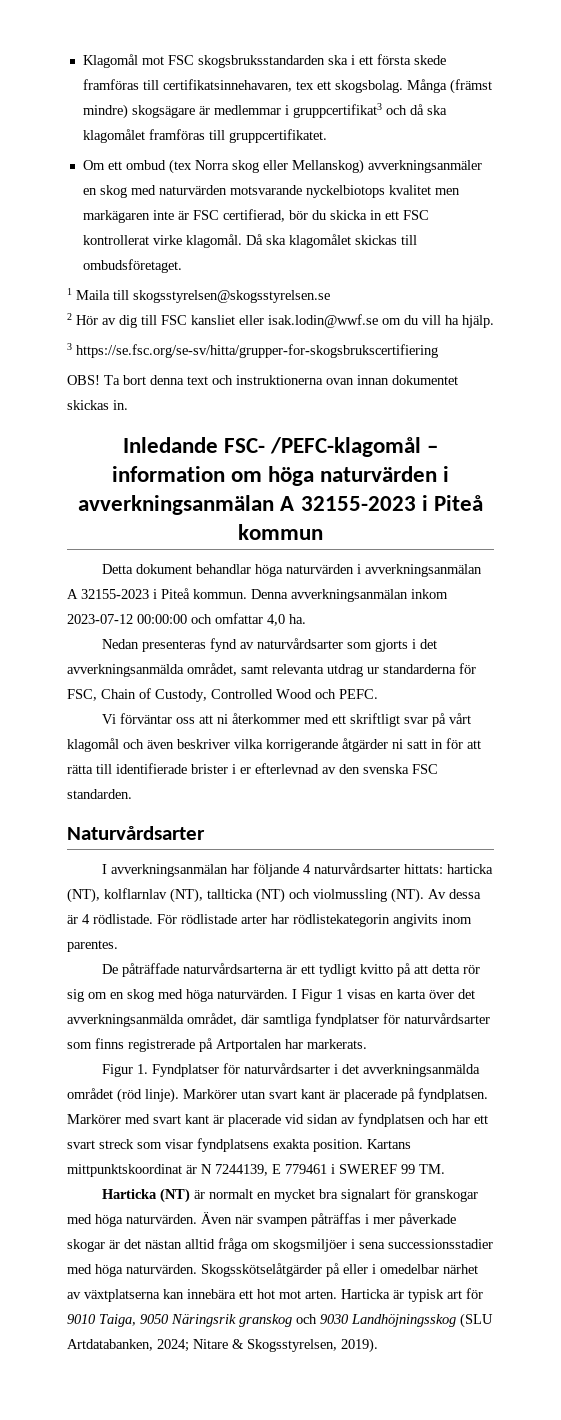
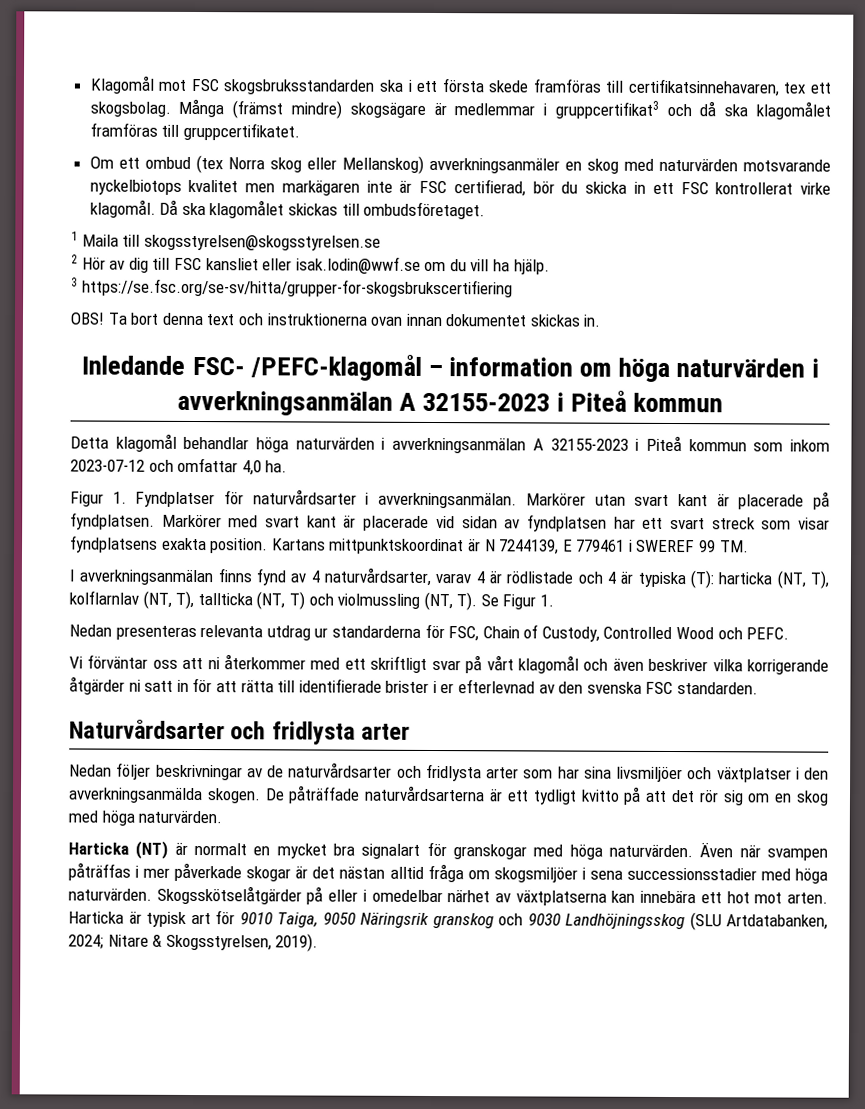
[135,564,192,574] dokument -> [115,433,177,452] klagomål
[193,589,408,602] kommun. Denna avverkningsanmälan -> [688,439,784,452] kommun som
[137,614,187,624] 00:00:00 -> (145, 465) none
[101,638,437,652] [67,663,268,677] Nedan presenteras fynd av naturvårdsarter som gjorts i det avverkningsanmälda området, samt -> [70,489,831,510] [70,512,830,532] [70,535,749,555] [69,567,830,589] [69,590,555,611] [69,624,197,641] Figur 1. Fyndplatser för naturvårdsarter i avverkningsanmälan. Markörer utan svart kant är placerade på fyndplatsen. Markörer med svart kant är placerade vid sidan av fyndplatsen har ett svart streck som visar fyndplatsens exakta position. Kartans mittpunktskoordinat är N 7244139, E 779461 i SWEREF 99 TM. // I avverkningsanmälan finns fynd av 4 naturvårdsarter, varav 4 är rödlistade och 4 är typiska (T): harticka (NT, T), kolflarnlav (NT, T), tallticka (NT, T) och violmussling (NT, T). Se Figur 1. // Nedan presenteras
[101,863,493,877] [67,888,481,903] [67,914,472,927] [67,940,118,952] // I avverkningsanmälan har följande 4 naturvårdsarter hittats: harticka (NT), kolflarnlav (NT), tallticka (NT) och violmussling (NT). Av dessa är 4 rödlistade. För rödlistade arter har rödlistekategorin angivits inom parentes. // -> [230,721,411,745] [69,762,829,783] [68,787,261,804] och fridlysta arter // Nedan följer beskrivningar av de naturvårdsarter och fridlysta arter som har sina livsmiljöer och växtplatser i den avverkningsanmälda skogen.
[431,964,460,974] detta -> [670,790,695,803] det
[292,989,475,1002] [67,1013,490,1027] [67,1038,367,1052] [101,1063,480,1077] [67,1088,488,1103] [67,1113,488,1127] [67,1138,411,1152] [67,1164,445,1177] I Figur 1 visas en karta över det avverkningsanmälda området, där samtliga fyndplatser för naturvårdsarter som finns registrerade på Artportalen har markerats. // Figur 1. Fyndplatser för naturvårdsarter i det avverkningsanmälda området (röd linje). Markörer utan svart kant är placerade på fyndplatsen. Markörer med svart kant är placerade vid sidan av fyndplatsen och har ett svart streck som visar fyndplatsens exakta position. Kartans mittpunktskoordinat är N 7244139, E 779461 i SWEREF 99 TM. -> (223, 817) none

